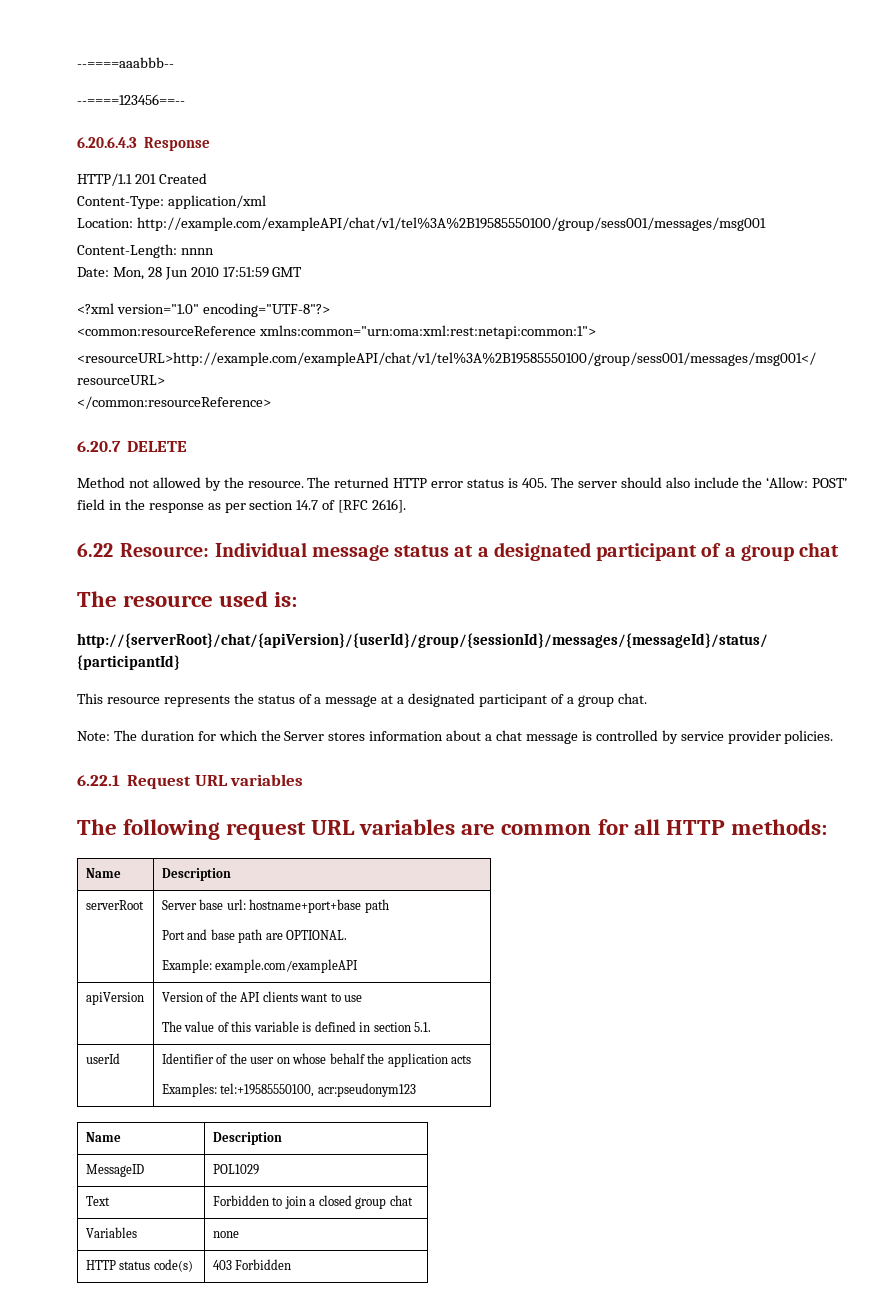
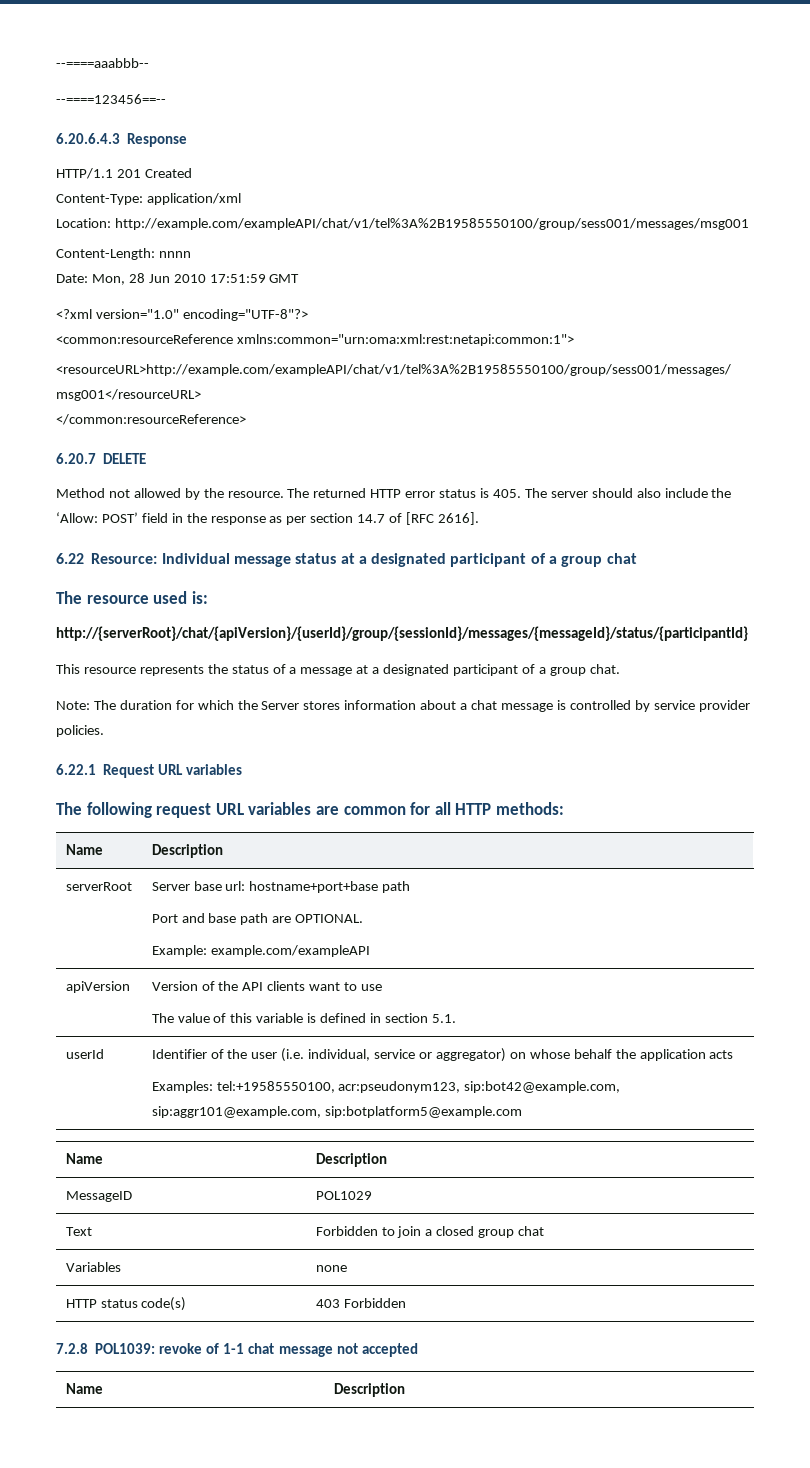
(275, 1060) none -> [281,1048,506,1062] (i.e. individual, service or aggregator)
[317,1083,416,1097] acr:pseudonym123 -> [338,1081,621,1093] [151,1106,522,1118] acr:pseudonym123, sip:bot42@example.com, sip:aggr101@example.com, sip:botplatform5@example.com
(292, 1264) none -> [56,1343,418,1357] [65,1383,103,1394] [333,1383,405,1397] // 7.2.8 POL1039: revoke of 1-1 chat message not accepted // Name | Description

